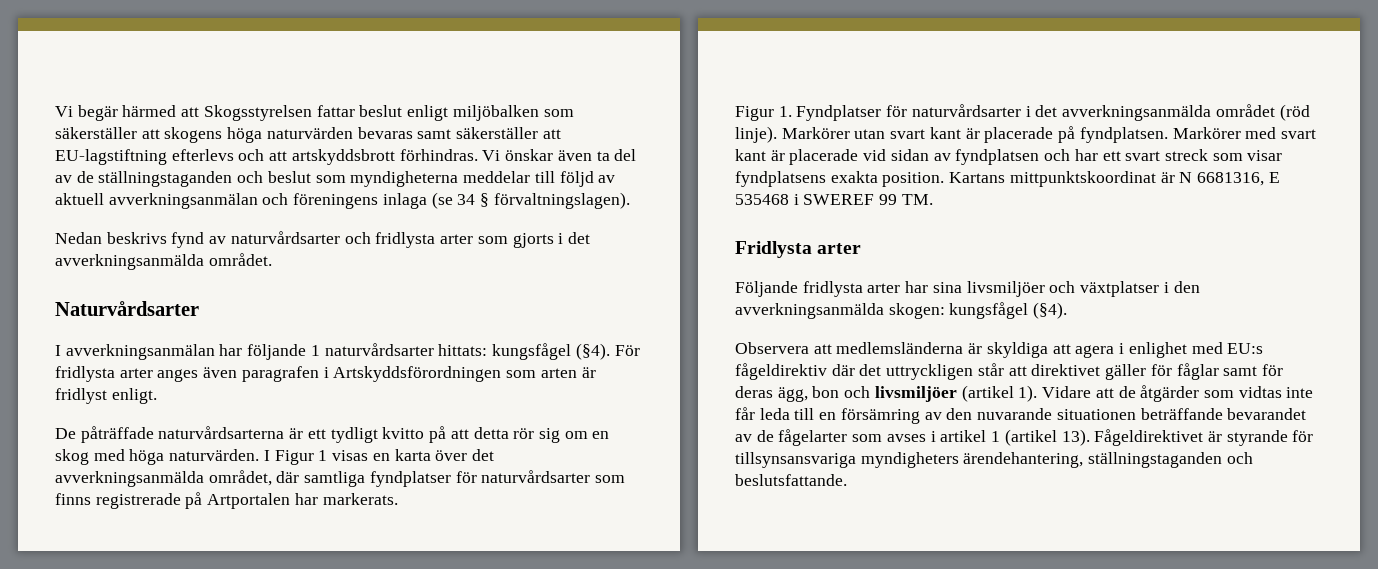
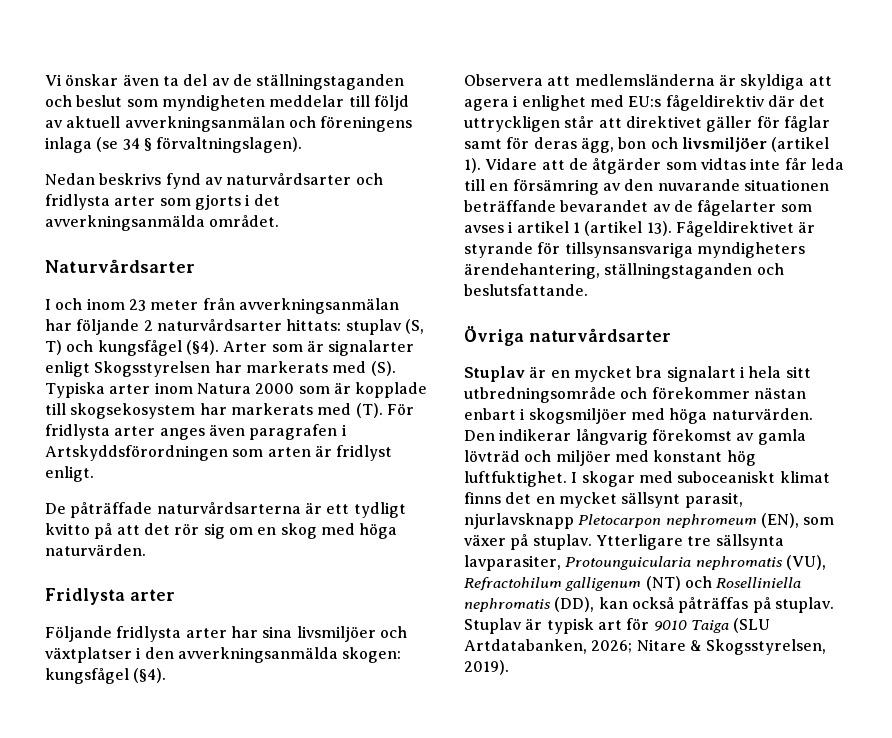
[55,105,574,121] [55,127,561,143] [55,149,501,165] Vi begär härmed att Skogsstyrelsen fattar beslut enligt miljöbalken som säkerställer att skogens höga naturvärden bevaras samt säkerställer att EU-lagstiftning efterlevs och att artskyddsbrott förhindras. Vi -> [45,74,62,86] Vi
[350,171,459,187] myndigheterna -> [161,95,265,111] myndigheten
(61, 350) none -> [55,298,235,311] och inom 23 meter från
[310,345,320,356] 1 -> [143,320,153,331] 2
[492,343,610,360] kungsfågel (§4). -> [345,319,424,335] [45,340,415,356] [45,361,396,377] [45,382,428,398] [45,403,383,419] stuplav (S, T) och kungsfågel (§4). Arter som är signalarter enligt Skogsstyrelsen har markerats med (S). Typiska arter inom Natura 2000 som är kopplade till skogsekosystem har markerats med (T).
[473,427,509,439] detta -> [143,523,170,535] det
[263,449,494,465] [55,470,626,487] [55,492,398,509] [735,104,1310,121] [735,126,1316,143] [735,149,1283,165] [735,171,1280,187] [735,194,933,205] I Figur 1 visas en karta över det avverkningsanmälda området, där samtliga fyndplatser för naturvårdsarter som finns registrerade på Artportalen har markerats. // Figur 1. Fyndplatser för naturvårdsarter i det avverkningsanmälda området (röd linje). Markörer utan svart kant är placerade på fyndplatsen. Markörer med svart kant är placerade vid sidan av fyndplatsen och har ett svart streck som visar fyndplatsens exakta position. Kartans mittpunktskoordinat är N 6681316, E 535468 i SWEREF 99 TM. -> (146, 550) none
(847, 480) none -> [464,326,671,346] [464,366,811,382] [464,387,806,403] [464,408,813,424] [464,429,806,445] [464,450,756,466] [464,471,830,487] [464,492,743,508] [464,513,835,529] [464,534,784,550] [464,555,826,571] [464,576,802,591] [464,597,834,613] [464,618,771,634] [464,639,827,655] [464,660,509,675] // Övriga naturvårdsarter // Stuplav är en mycket bra signalart i hela sitt utbredningsområde och förekommer nästan enbart i skogsmiljöer med höga naturvärden. Den indikerar långvarig förekomst av gamla lövträd och miljöer med konstant hög luftfuktighet. I skogar med suboceaniskt klimat finns det en mycket sällsynt parasit, njurlavsknapp Pletocarpon nephromeum (EN), som växer på stuplav. Ytterligare tre sällsynta lavparasiter, Protounguicularia nephromatis (VU), Refractohilum galligenum (NT) och Roselliniella nephromatis (DD), kan också påträffas på stuplav. Stuplav är typisk art för 9010 Taiga (SLU Artdatabanken, 2026; Nitare & Skogsstyrelsen, 2019).

